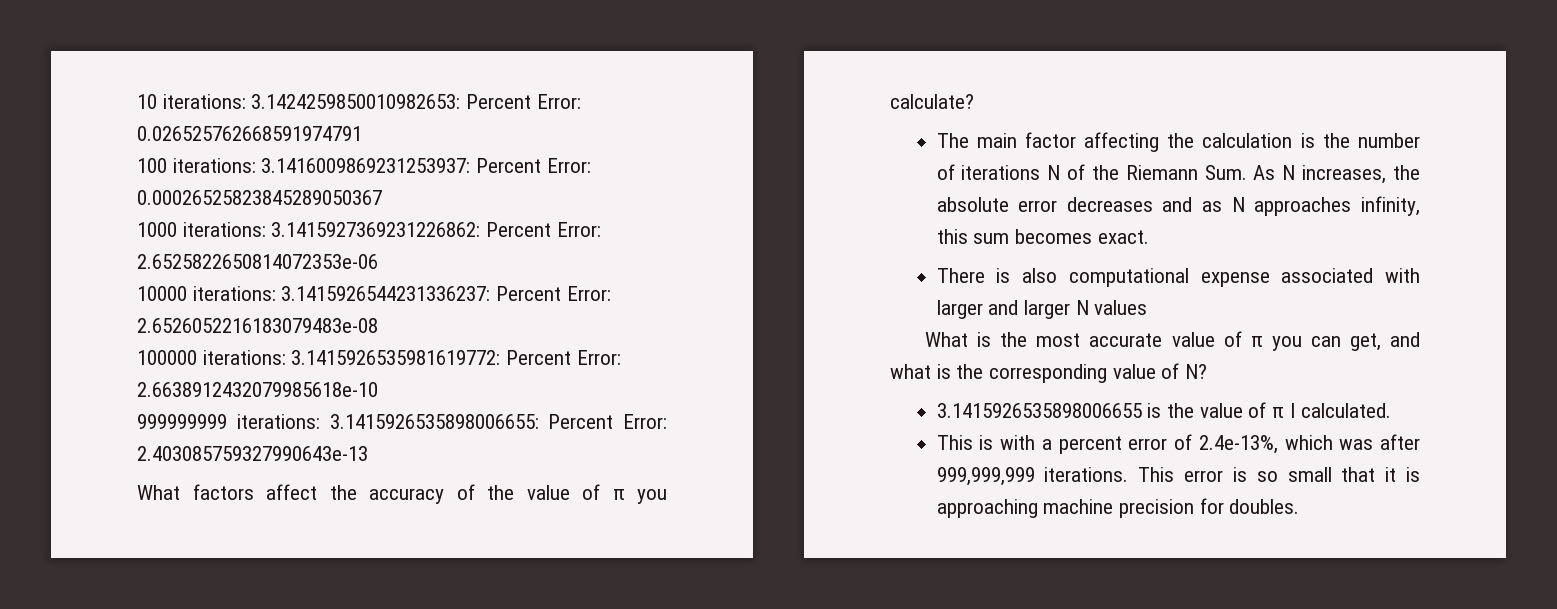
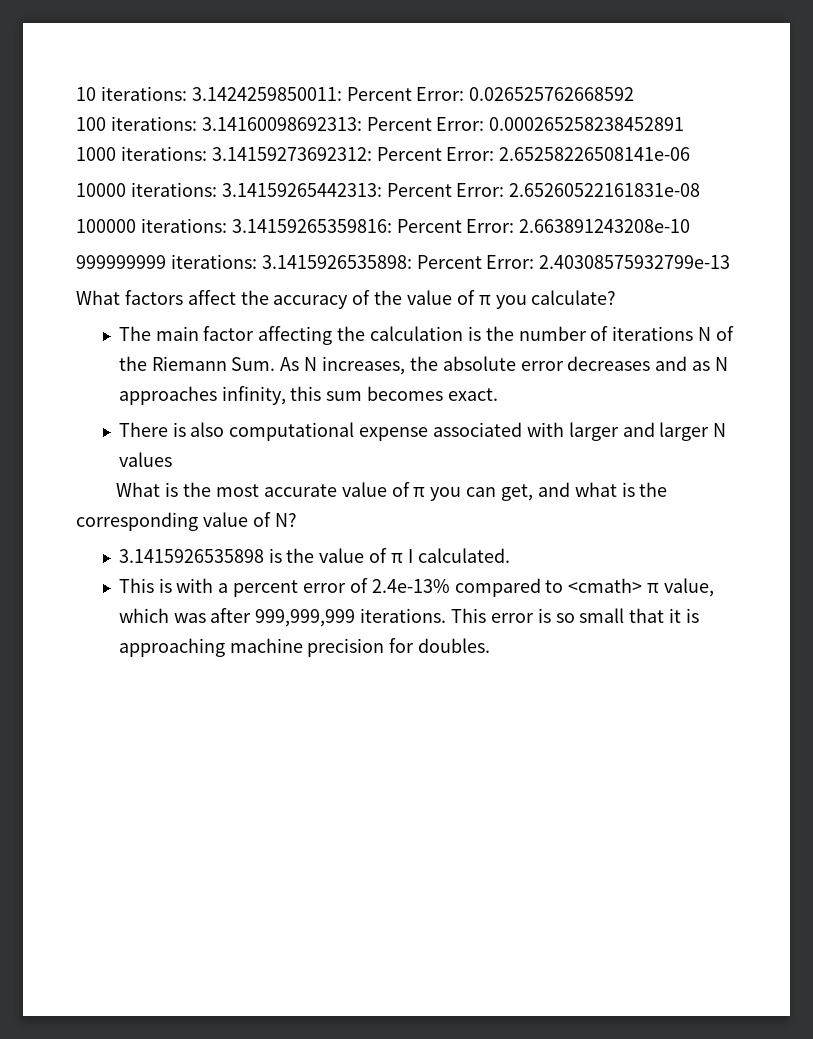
[251,94,581,109] [137,126,362,141] 3.1424259850010982653: Percent Error: 0.026525762668591974791 -> [191,87,635,101] 3.1424259850011: Percent Error: 0.026525762668592
[261,158,591,173] [137,190,382,205] 3.1416009869231253937: Percent Error: 0.00026525823845289050367 -> [201,117,685,131] 3.14160098692313: Percent Error: 0.000265258238452891
[271,222,601,237] [137,254,378,269] 3.1415927369231226862: Percent Error: 2.6525822650814072353e-06 -> [211,147,691,161] 3.14159273692312: Percent Error: 2.65258226508141e-06
[281,286,611,301] [137,318,378,333] 3.1415926544231336237: Percent Error: 2.6526052216183079483e-08 -> [221,183,701,197] 3.14159265442313: Percent Error: 2.65260522161831e-08
[291,350,621,365] [137,382,378,397] 3.1415926535981619772: Percent Error: 2.6638912432079985618e-10 -> [231,219,691,233] 3.14159265359816: Percent Error: 2.663891243208e-10
[329,414,667,429] [137,446,368,461] 3.1415926535898006655: Percent Error: 2.403085759327990643e-13 -> [261,255,731,269] 3.1415926535898: Percent Error: 2.40308575932799e-13
[936,403,1142,418] 3.1415926535898006655 -> [118,549,264,563] 3.1415926535898
[1198,435,1278,454] 2.4e-13%, -> [371,578,715,597] 2.4e-13% compared to <cmath> π value,

